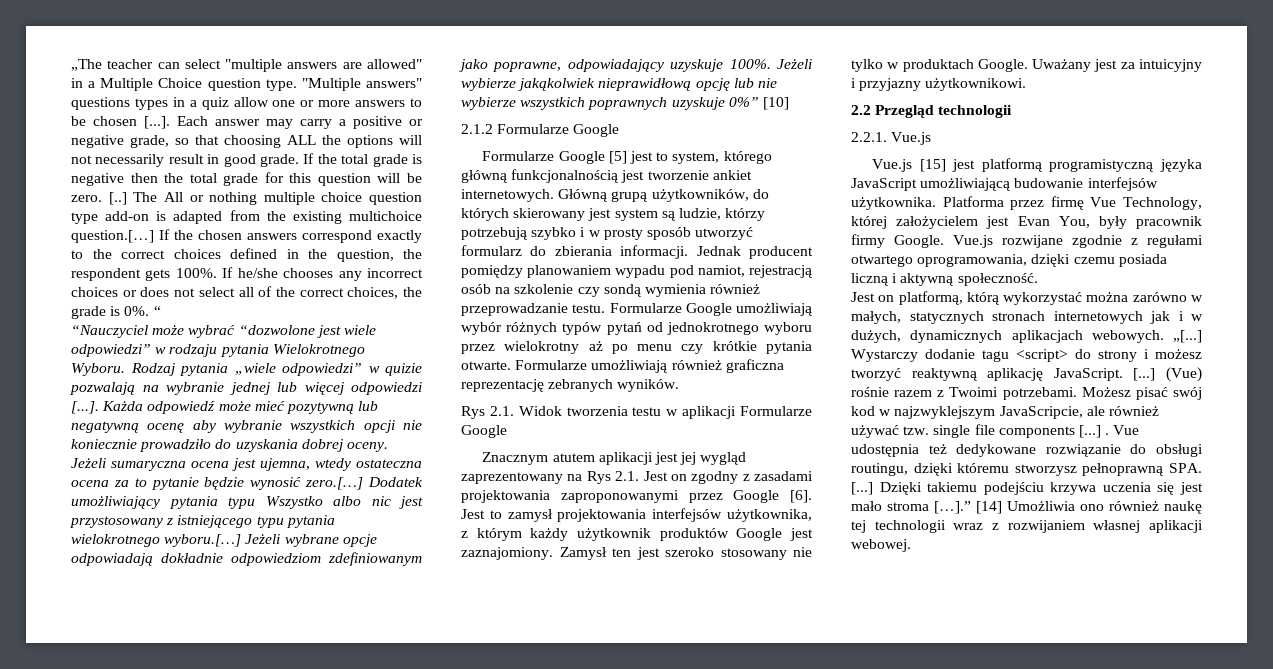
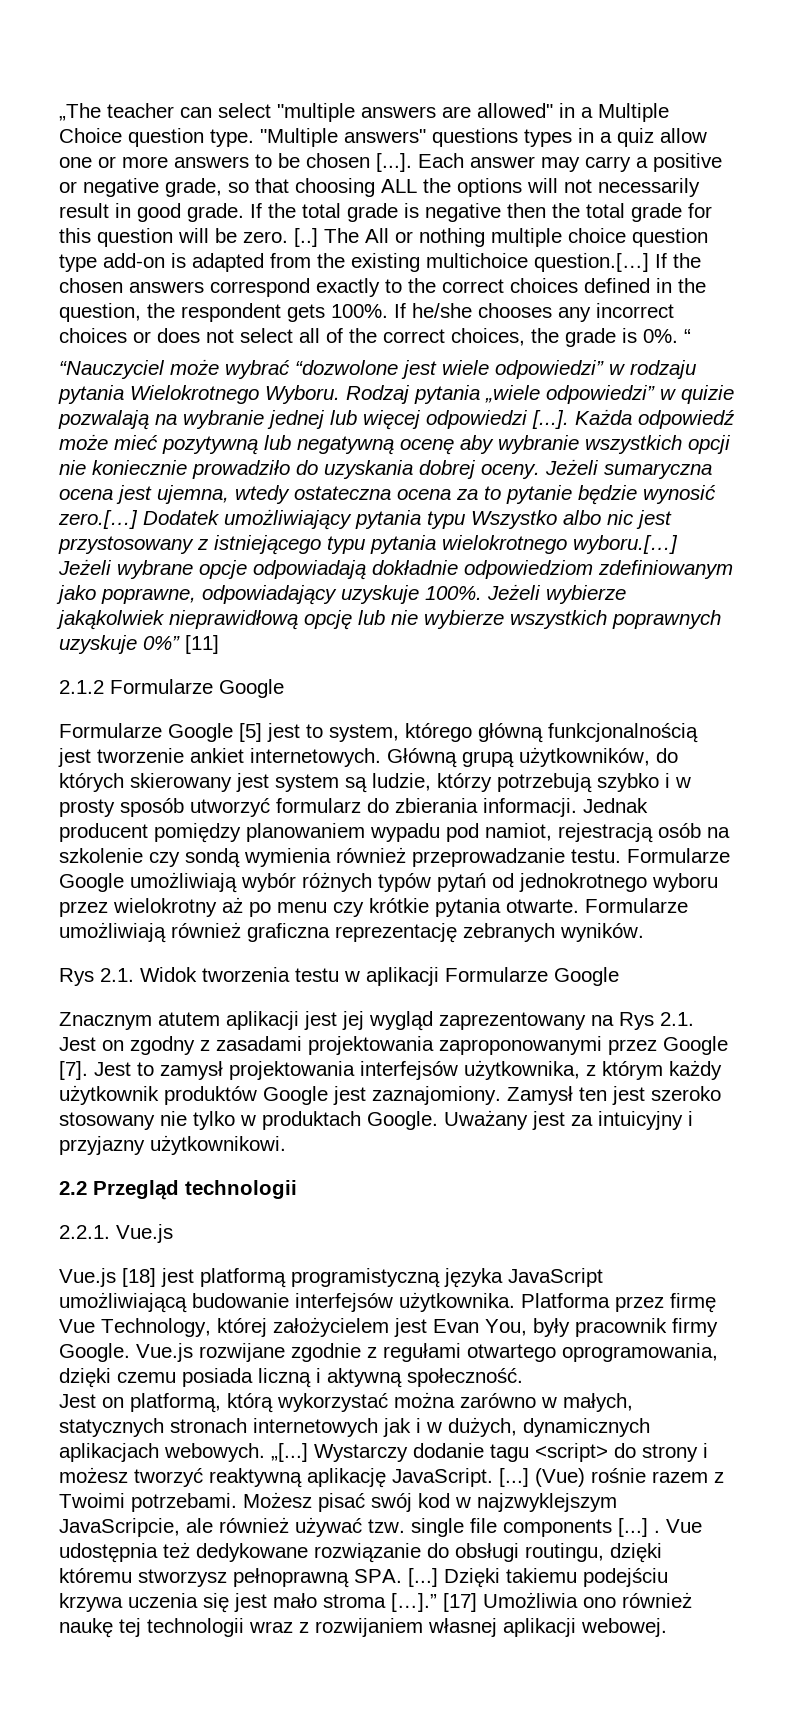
[762,97,789,110] [10] -> [185,635,219,654] [11]
[790,490,812,503] [6]. -> [59,1061,88,1080] [7].
[919,159,946,172] [15] -> [122,1268,156,1287] [18]
[976,501,1002,514] [14] -> [443,1593,477,1612] [17]

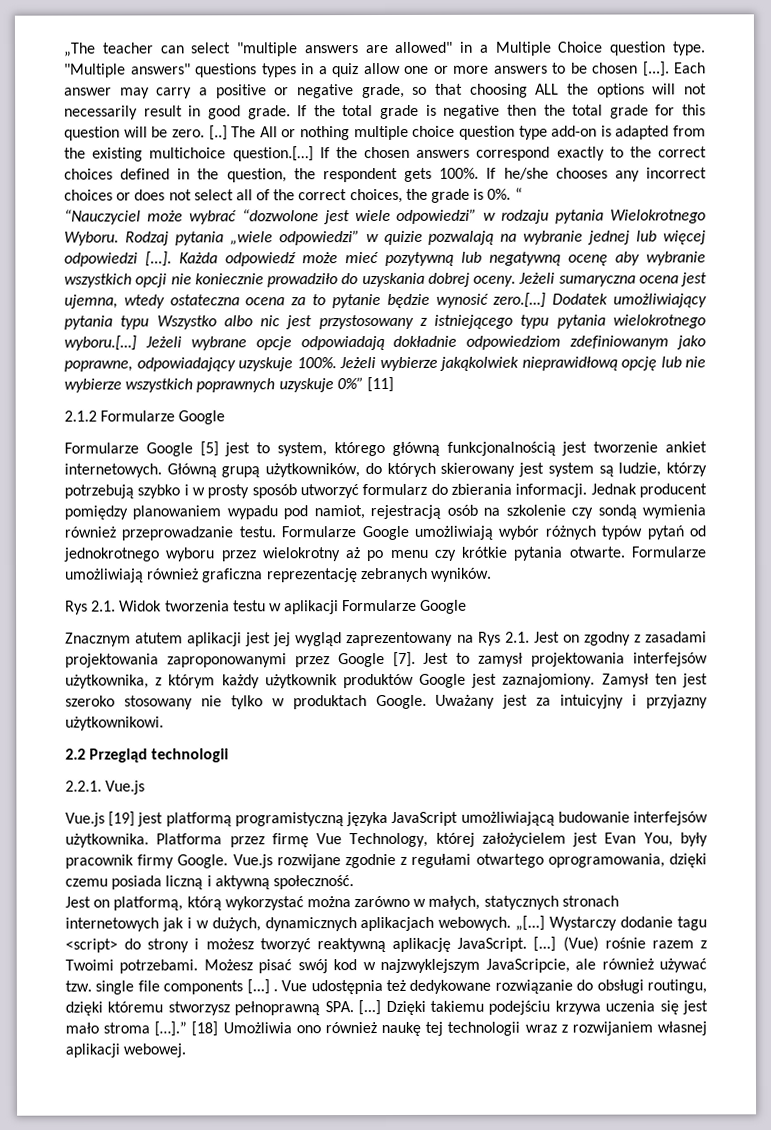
[122,1268,156,1287] [18] -> [108,811,136,827] [19]
[443,1593,477,1612] [17] -> [191,1021,219,1037] [18]

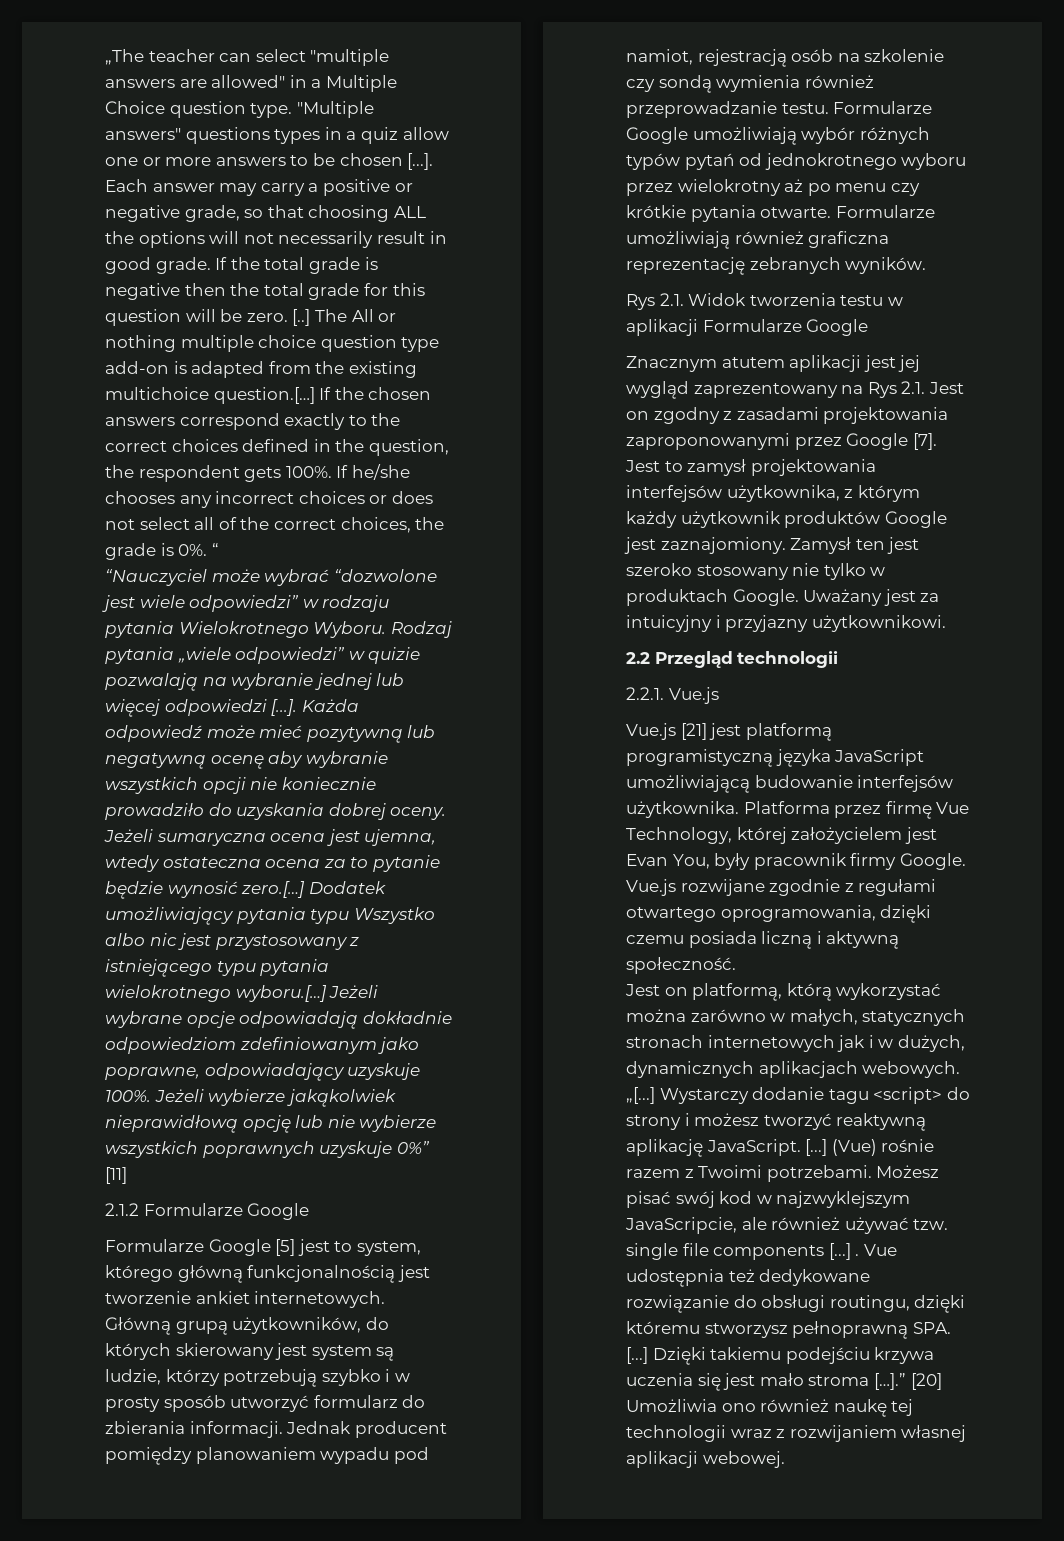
[108,811,136,827] [19] -> [680,723,707,740] [21]
[191,1021,219,1037] [18] -> [910,1373,942,1390] [20]

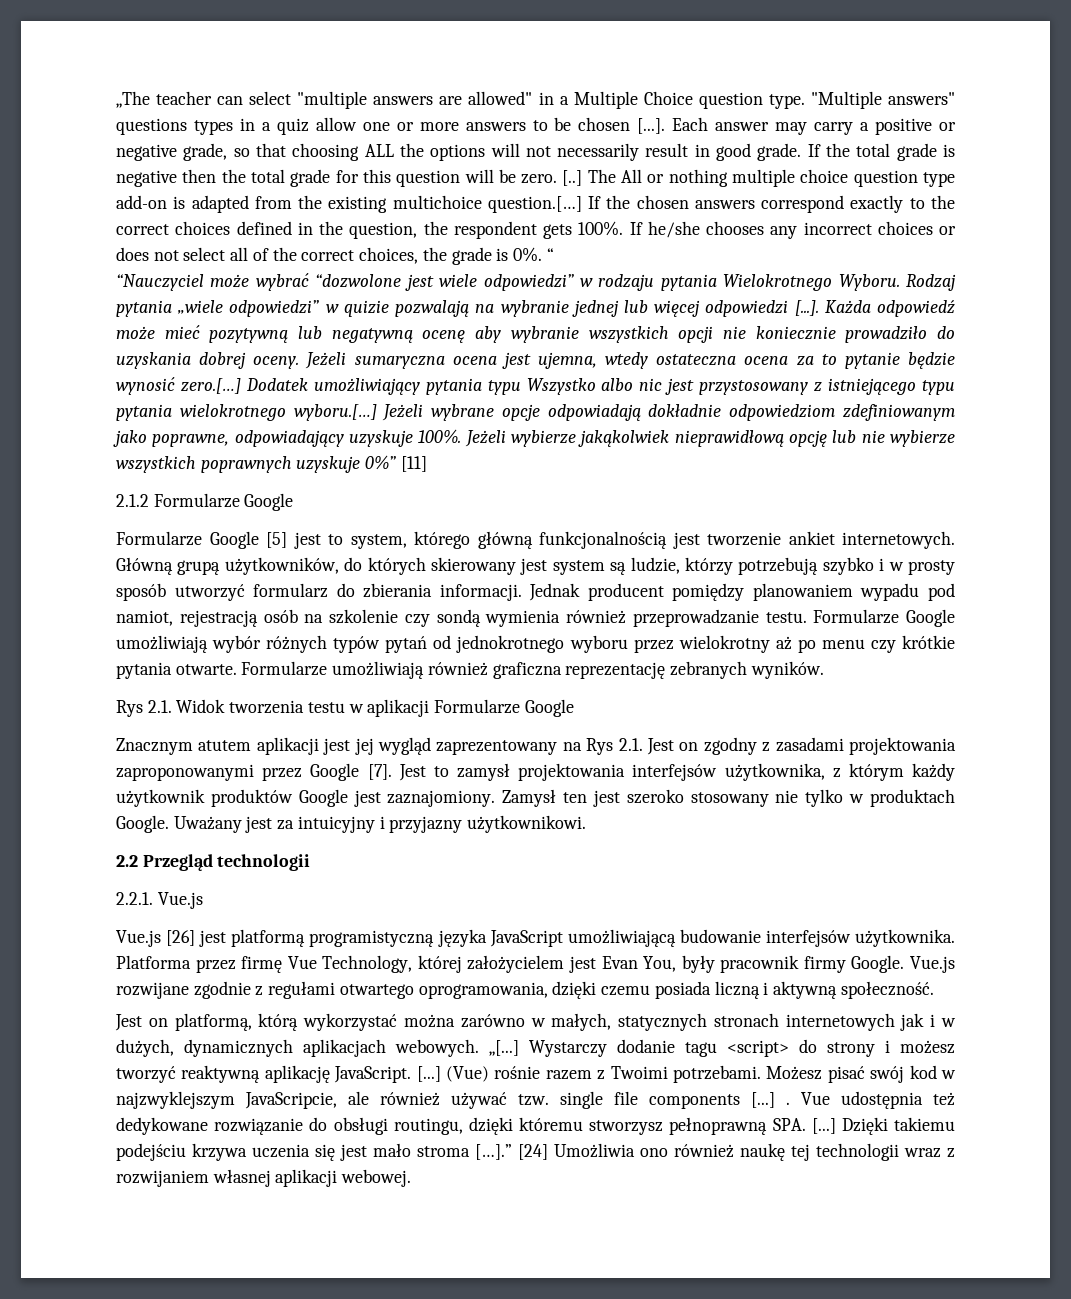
[680,723,707,740] [21] -> [166,930,196,946] [26]
[910,1373,942,1390] [20] -> [518,1144,548,1160] [24]

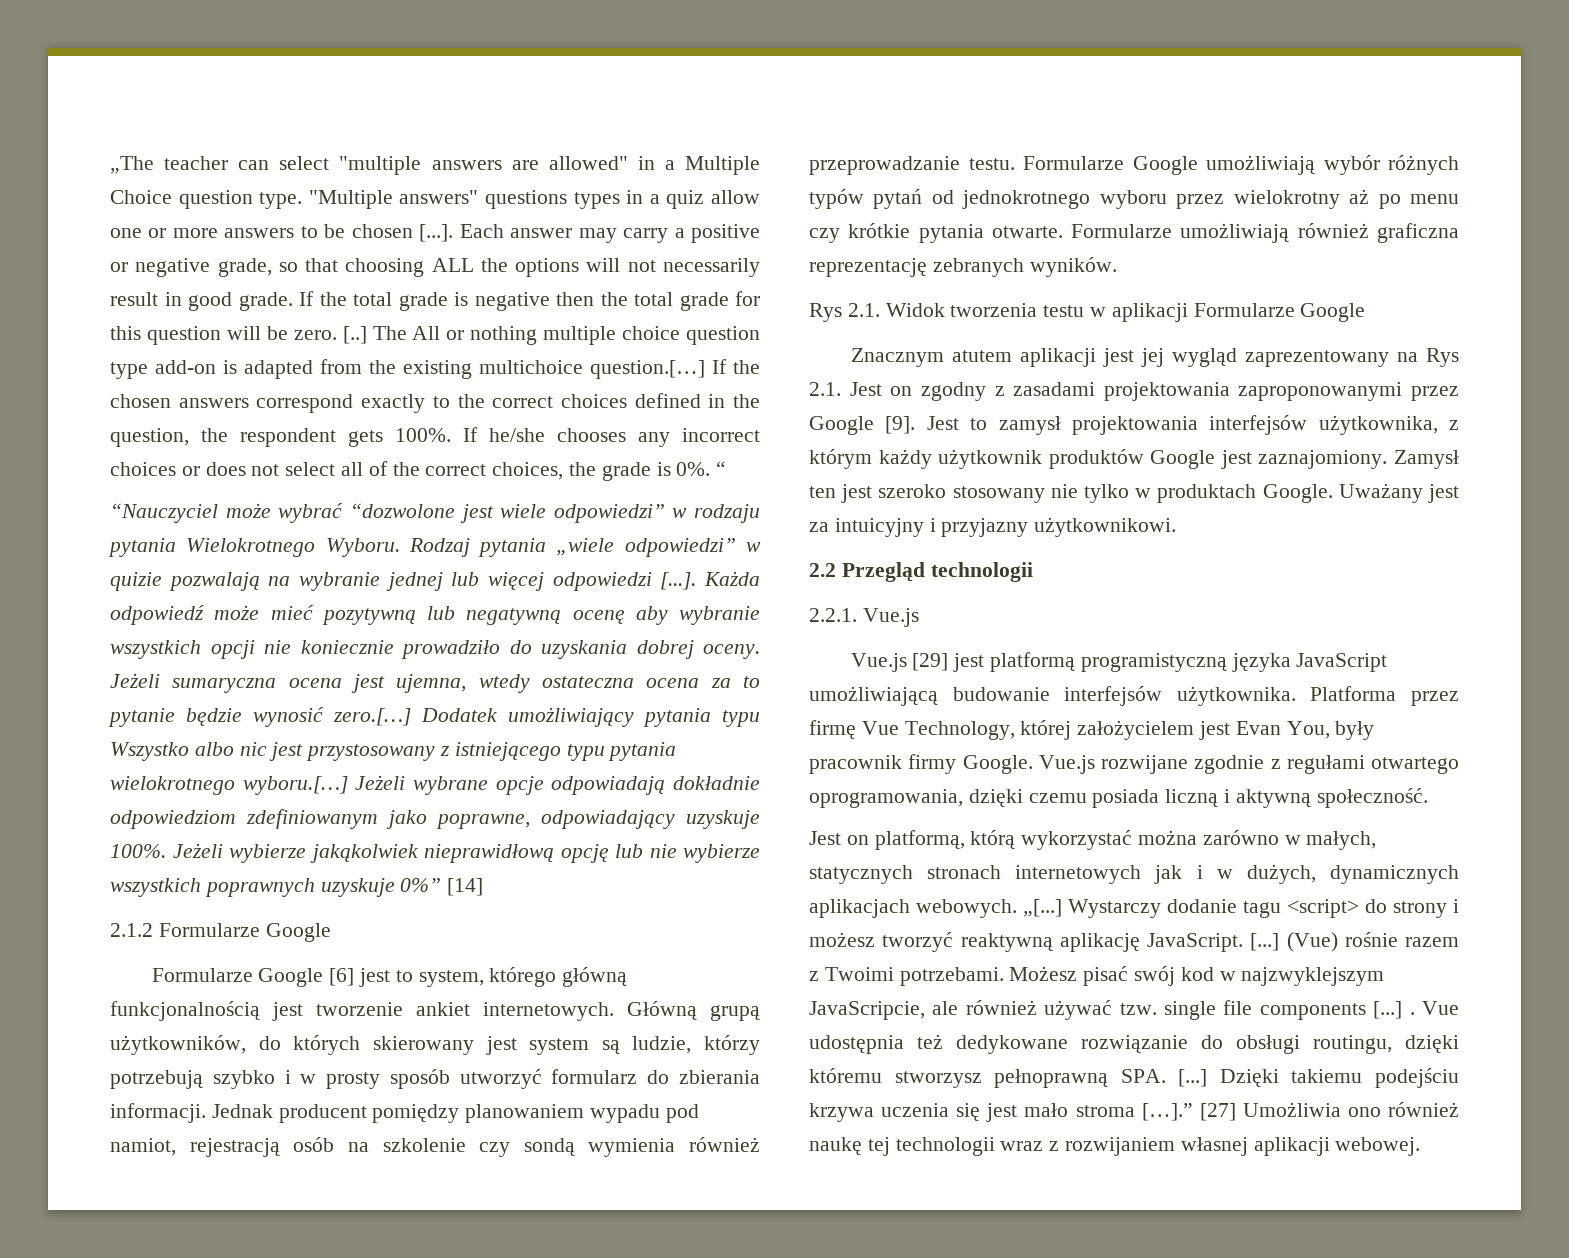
[400,456,427,472] [11] -> [447,878,484,896] [14]
[266,532,287,548] [5] -> [329,968,355,986] [6]
[367,764,392,780] [7]. -> [885,416,916,434] [9].
[166,930,196,946] [26] -> [912,653,949,671] [29]
[518,1144,548,1160] [24] -> [1199,1103,1236,1121] [27]

